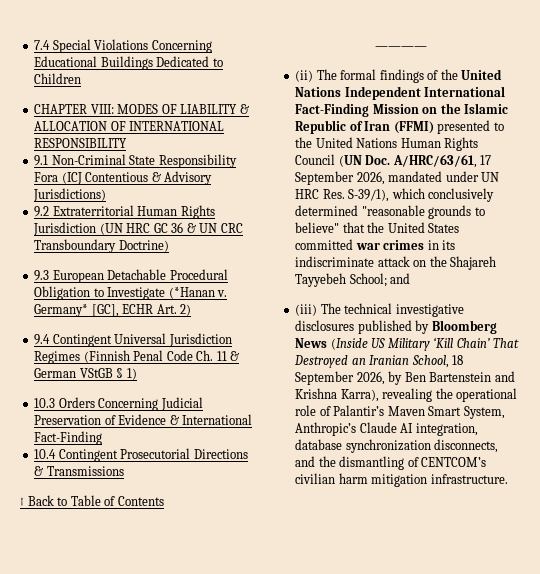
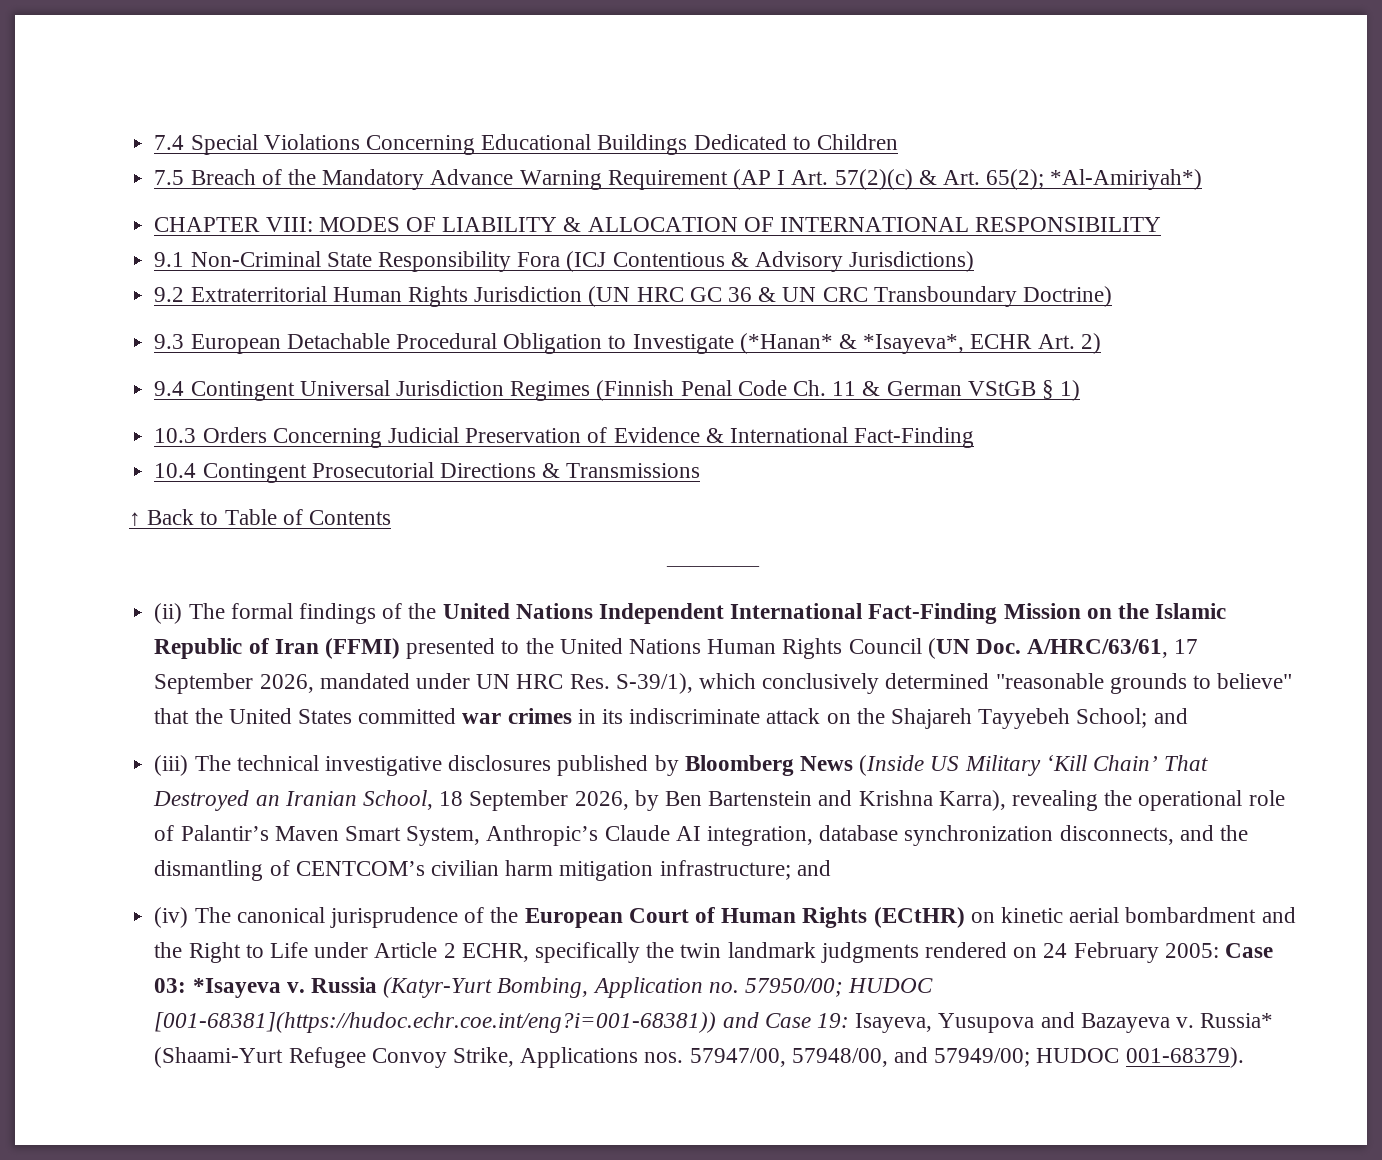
(82, 78) none -> [154,169,1203,190] // 7.5 Breach of the Mandatory Advance Warning Requirement (AP I Art. 57(2)(c) & Art. 65(2); *Al-Amiriyah*)
[168,287,228,299] [34,304,119,317] (*Hanan v. Germany* [GC], -> [739,333,965,354] (*Hanan* & *Isayeva*,
[430,474,508,484] infrastructure. -> [659,860,831,880] [154,907,1296,928] [154,942,1274,963] [154,977,934,998] [154,1012,1274,1033] [154,1047,1244,1068] infrastructure; and // (iv) The canonical jurisprudence of the European Court of Human Rights (ECtHR) on kinetic aerial bombardment and the Right to Life under Article 2 ECHR, specifically the twin landmark judgments rendered on 24 February 2005: Case 03: *Isayeva v. Russia (Katyr-Yurt Bombing, Application no. 57950/00; HUDOC [001-68381](https://hudoc.echr.coe.int/eng?i=001-68381)) and Case 19: Isayeva, Yusupova and Bazayeva v. Russia* (Shaami-Yurt Refugee Convoy Strike, Applications nos. 57947/00, 57948/00, and 57949/00; HUDOC 001-68379).

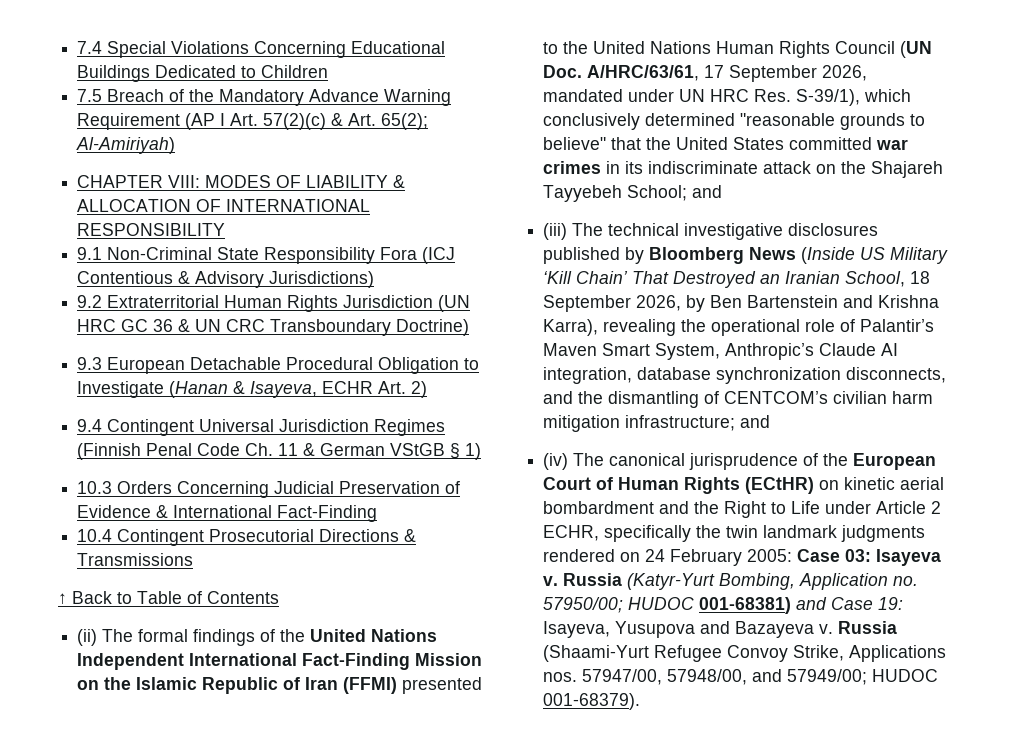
[1050,169,1203,190] *Al-Amiriyah*) -> [76,137,176,154] Al-Amiriyah)
[739,333,965,354] (*Hanan* & *Isayeva*, -> [169,381,318,398] (Hanan & Isayeva,
[666,566,760,572] // ———— -> (279, 597) none
[192,978,281,998] *Isayeva -> [876,549,942,566] Isayeva
[154,1012,717,1033] [001-68381](https://hudoc.echr.coe.int/eng?i=001-68381)) -> [699,597,792,614] 001-68381)
[1200,1013,1274,1028] Russia* -> [838,621,898,634] Russia

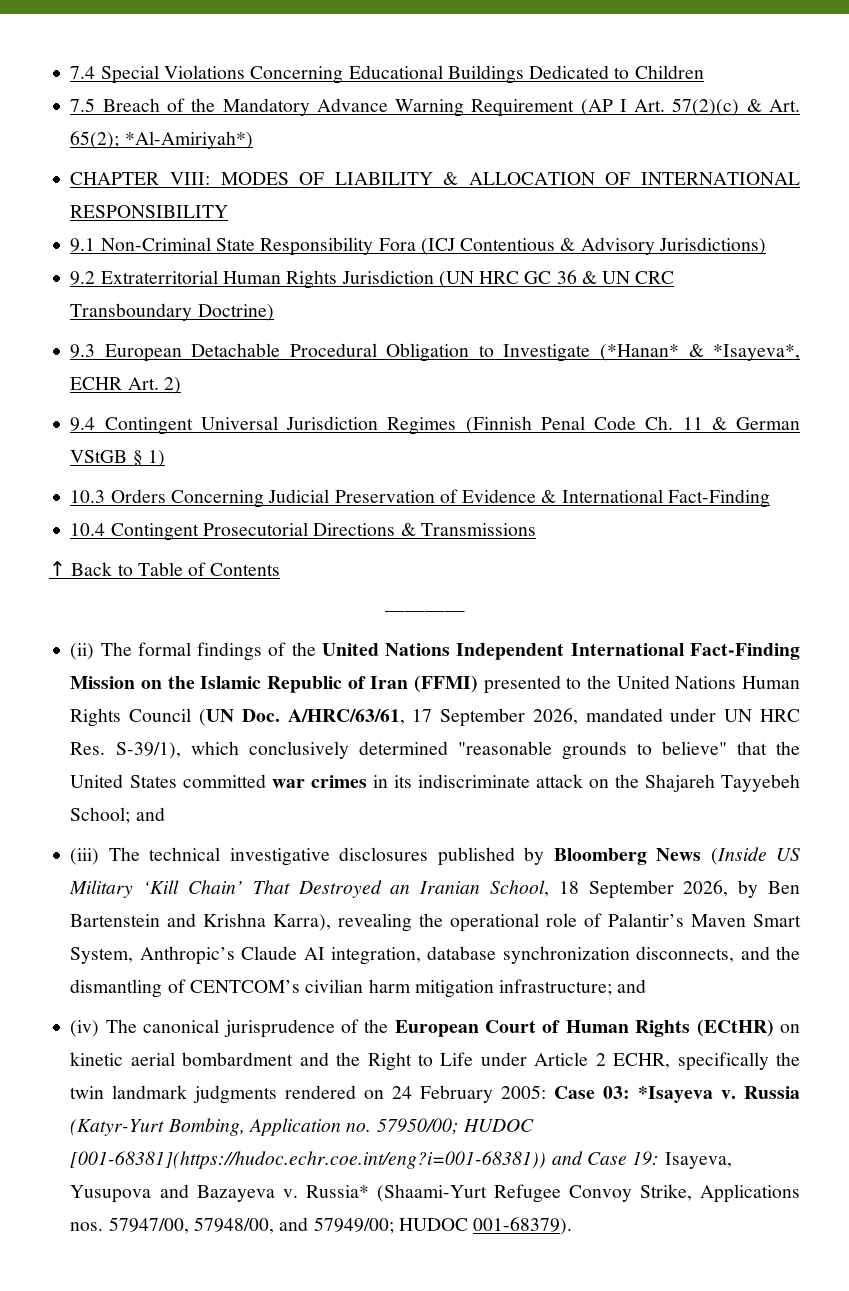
[76,137,176,154] Al-Amiriyah) -> [124,131,253,149] *Al-Amiriyah*)
[169,381,318,398] (Hanan & Isayeva, -> [599,344,801,361] (*Hanan* & *Isayeva*,
(279, 597) none -> [384,611,465,616] // ————
[876,549,942,566] Isayeva -> [638,1086,714,1103] *Isayeva
[699,597,792,614] 001-68381) -> [70,1151,547,1169] [001-68381](https://hudoc.echr.coe.int/eng?i=001-68381))
[838,621,898,634] Russia -> [305,1185,369,1198] Russia*

